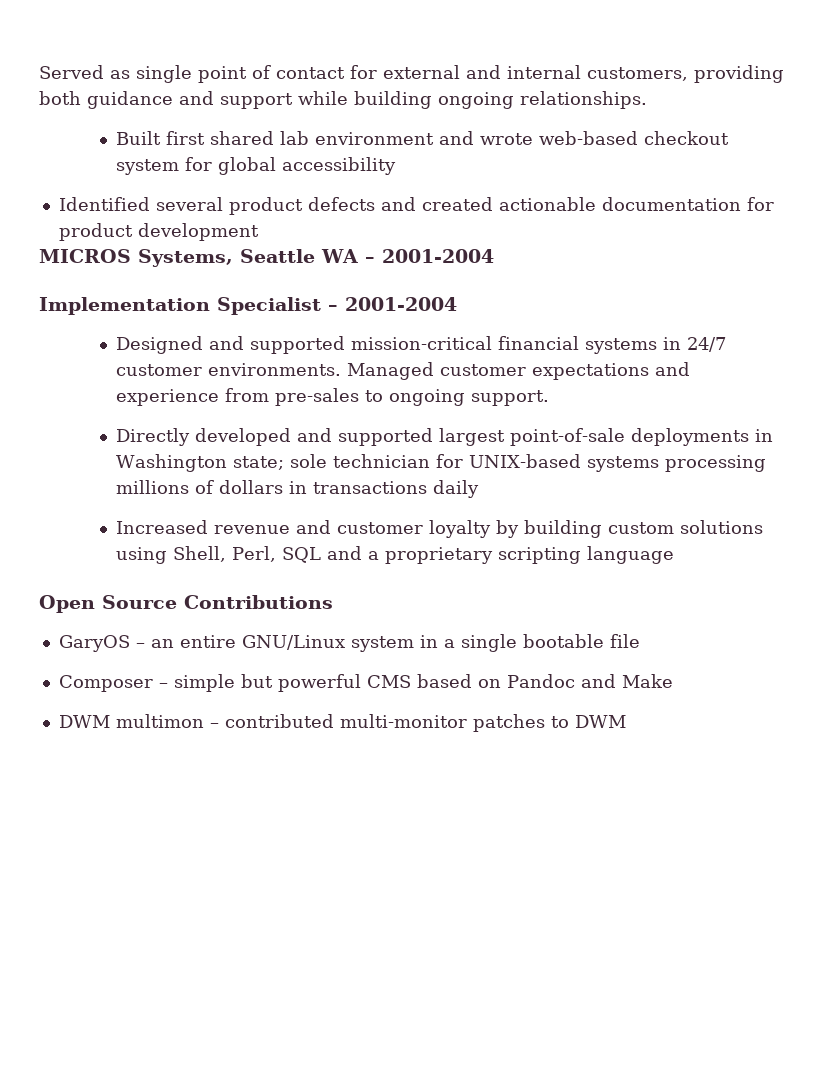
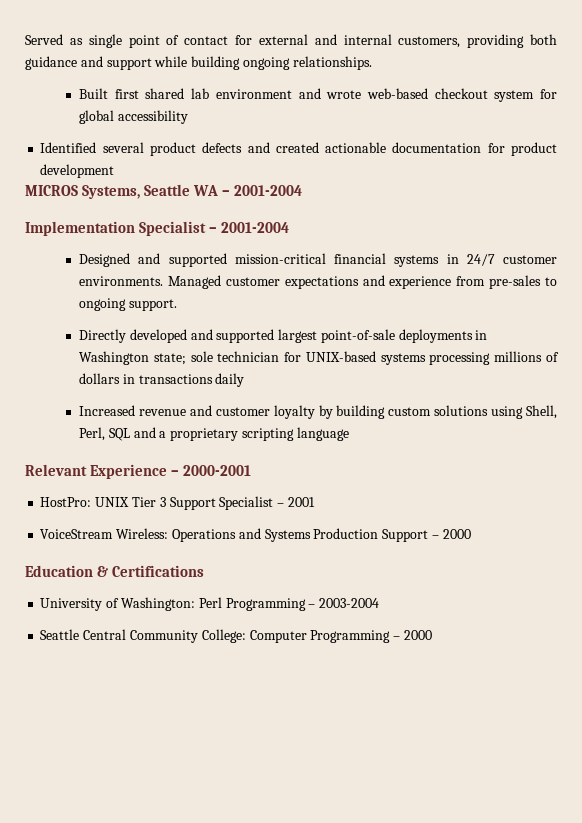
[39,595,333,613] [58,634,640,652] [58,674,673,692] [58,714,626,732] Open Source Contributions // GaryOS – an entire GNU/Linux system in a single bootable file // Composer – simple but powerful CMS based on Pandoc and Make // DWM multimon – contributed multi-monitor patches to DWM -> [25,464,251,479] [40,496,315,510] [40,528,471,542] [25,565,204,577] [40,597,380,611] [40,629,432,643] Relevant Experience – 2000-2001 // HostPro: UNIX Tier 3 Support Specialist – 2001 // VoiceStream Wireless: Operations and Systems Production Support – 2000 // Education & Certifications // University of Washington: Perl Programming – 2003-2004 // Seattle Central Community College: Computer Programming – 2000

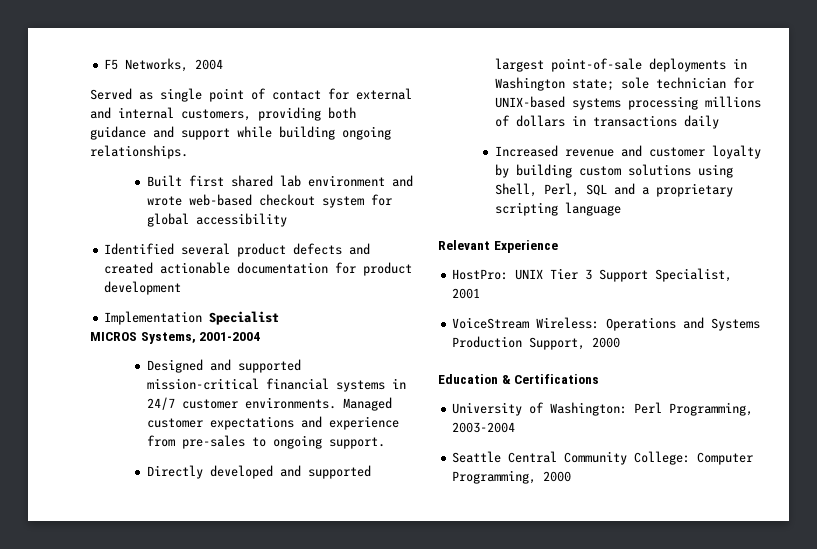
(25, 39) none -> [104,58,224,72] F5 Networks, 2004 //
(115, 171) none -> [104,311,280,325] // Implementation Specialist
[143,184,302,196] [25,221,217,236] Seattle WA – 2001-2004 // Implementation Specialist – -> (196, 338) none
[170,465,251,476] – 2000-2001 -> (558, 246) none
[219,496,285,510] Specialist – -> [655,268,733,282] Specialist,
[382,529,439,542] Support – -> [529,337,586,350] Support,
[225,598,316,611] Programming – -> [669,402,754,416] Programming,
[310,630,401,643] Programming – -> [452,470,537,484] Programming,

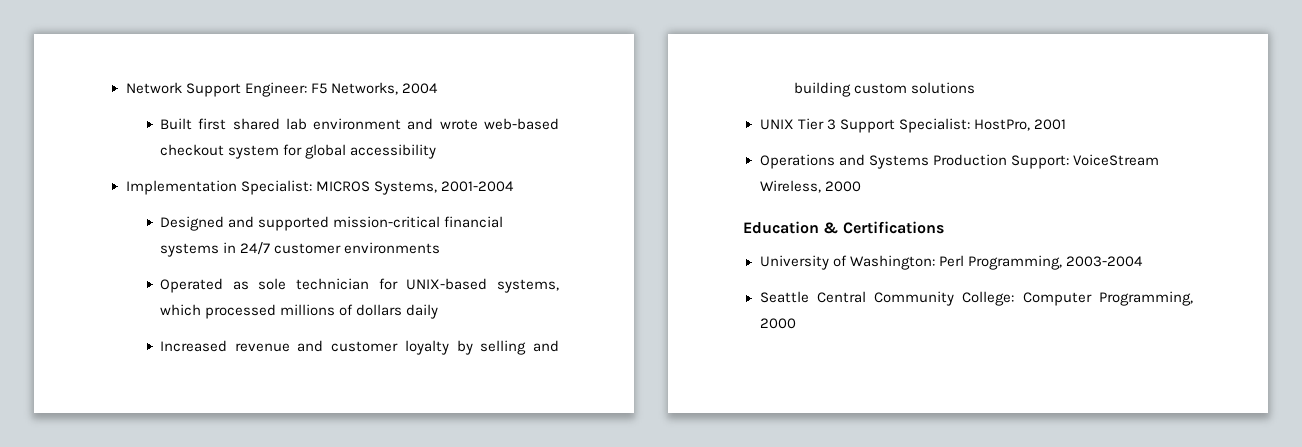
(104, 64) none -> [125,82,307,97] Network Support Engineer:
[90,88,412,102] [90,107,356,121] [90,126,391,140] [90,145,188,159] // Served as single point of contact for external and internal customers, providing both guidance and support while building ongoing relationships. -> (438, 88) none
[104,243,371,257] [104,262,413,276] [104,281,182,295] // Identified several product defects and created actionable documentation for product development -> (437, 151) none
[209,311,280,325] Specialist // -> [240,180,312,195] Specialist:
[244,397,392,411] [146,416,399,430] [146,435,385,449] [146,465,371,479] [494,58,747,72] [494,77,614,91] environments. Managed customer expectations and experience from pre-sales to ongoing support. // Directly developed and supported largest point-of-sale deployments in Washington state; -> [344,242,441,254] [160,278,249,293] environments // Operated as
[571,96,698,110] systems processing -> [497,279,559,293] [160,304,277,319] systems, which processed
[571,115,677,127] in transactions -> (403, 310) none
(509, 171) none -> [480,340,559,355] selling and
[697,164,733,178] [494,183,733,197] [494,202,621,216] [438,240,558,253] [452,269,509,280] using Shell, Perl, SQL and a proprietary scripting language // Relevant Experience // HostPro: -> (976, 88) //
[655,268,733,282] Specialist, -> [898,118,1030,133] Specialist: HostPro,
[452,317,600,329] VoiceStream Wireless: -> (1066, 124) none
[529,337,586,350] Support, -> [1010,154,1159,169] [759,180,821,193] Support: VoiceStream Wireless,

